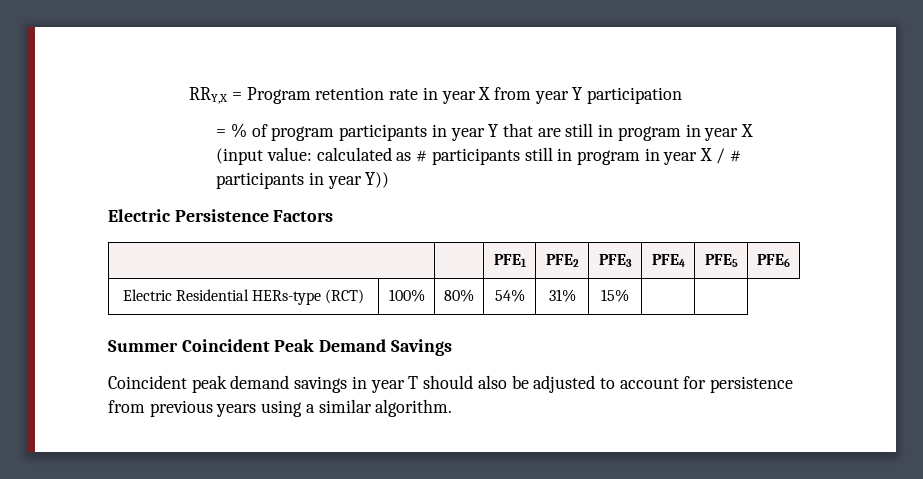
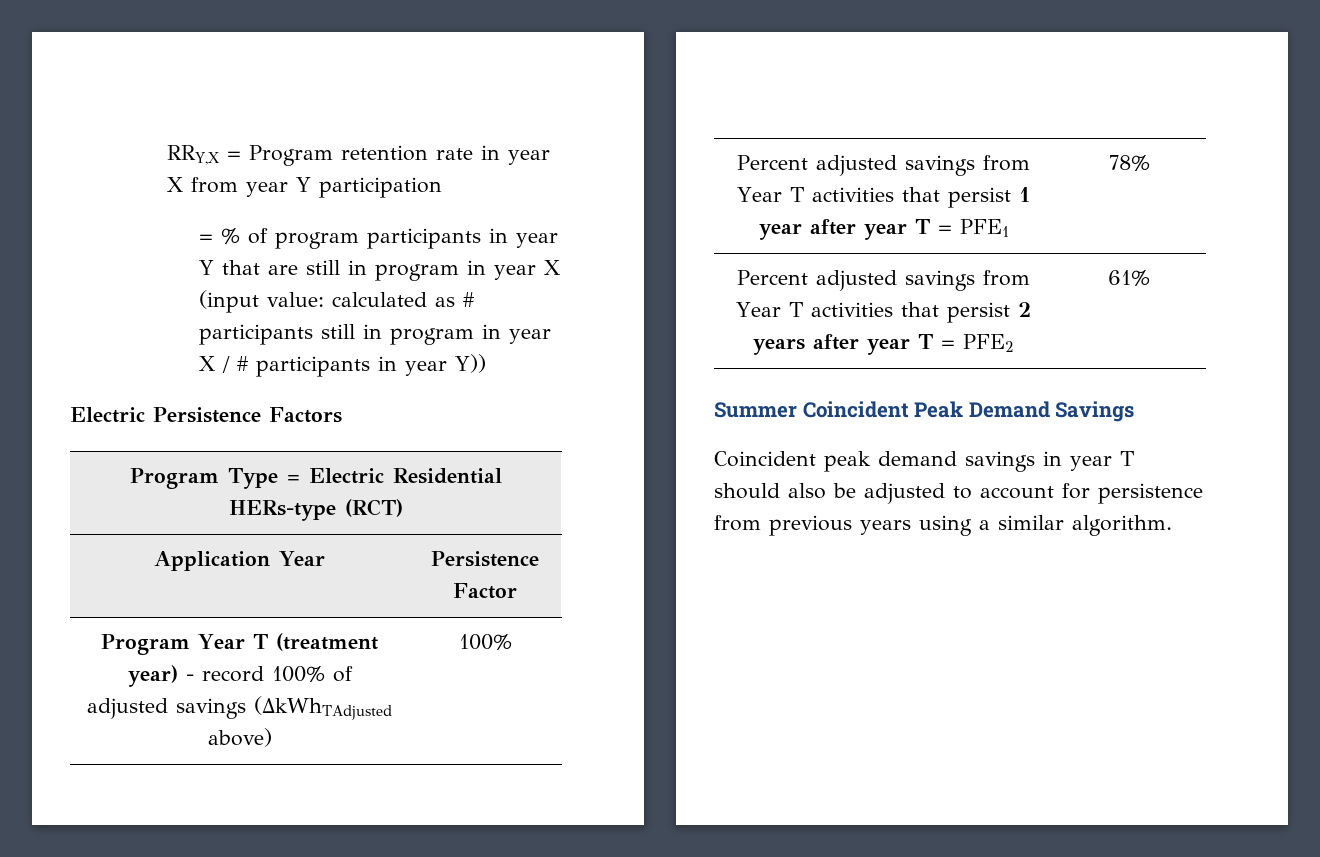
[493,254,526,267] [545,254,579,267] [598,254,632,267] [651,254,685,267] [704,254,738,267] [757,254,790,267] [122,289,365,305] [388,289,425,302] [444,289,474,302] [494,289,525,302] [548,289,576,302] [601,289,629,302] | | PFE1 | PFE2 | PFE3 | PFE4 | PFE5 | PFE6 // Electric Residential HERs-type (RCT) | 100% | 80% | 54% | 31% | 15% | | -> [130,468,502,489] [229,499,403,521] [153,551,326,571] [431,551,540,567] [453,583,517,599] [101,633,378,655] [127,665,353,687] [87,696,393,720] [207,728,272,747] [458,634,512,650] [737,155,1030,176] [737,187,1030,208] [758,219,1009,240] [1108,155,1150,171] [737,270,1030,291] [736,302,1031,323] [753,334,1014,355] [1108,270,1150,286] Program Type = Electric Residential HERs-type (RCT) // Application Year | Persistence Factor // Program Year T (treatment year) - record 100% of adjusted savings (ΔkWhTAdjusted above) | 100% // Percent adjusted savings from Year T activities that persist 1 year after year T = PFE1 | 78% // Percent adjusted savings from Year T activities that persist 2 years after year T = PFE2 | 61%

